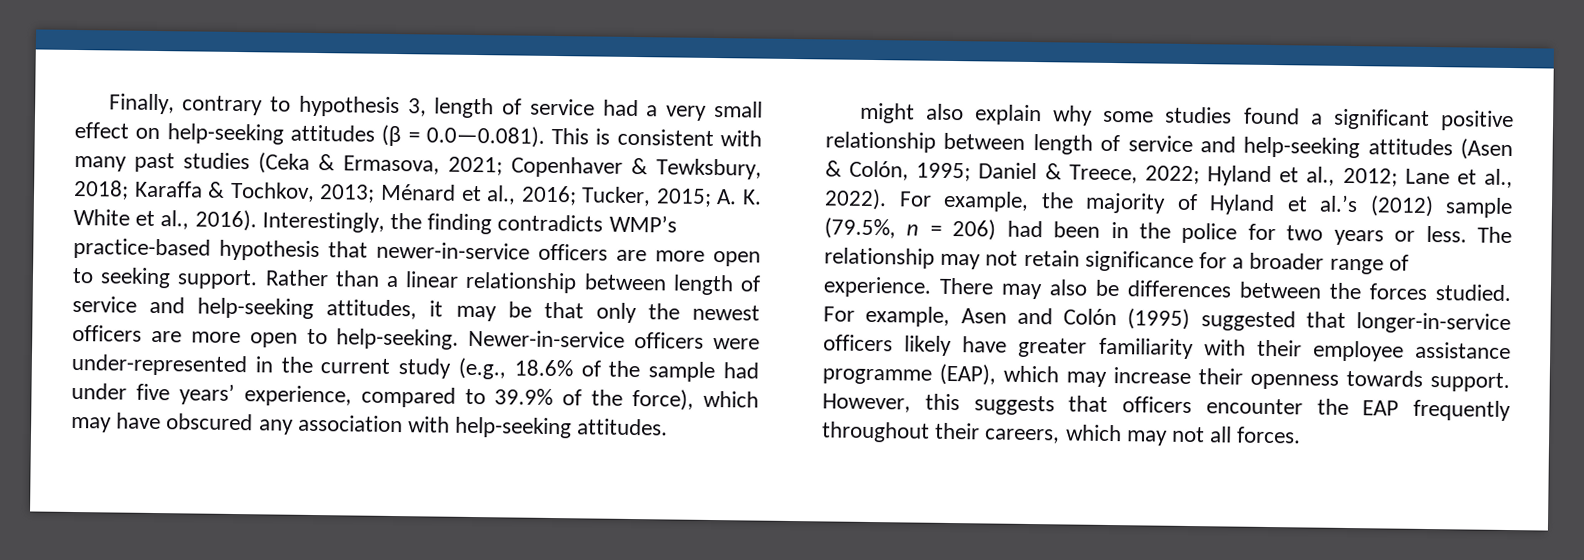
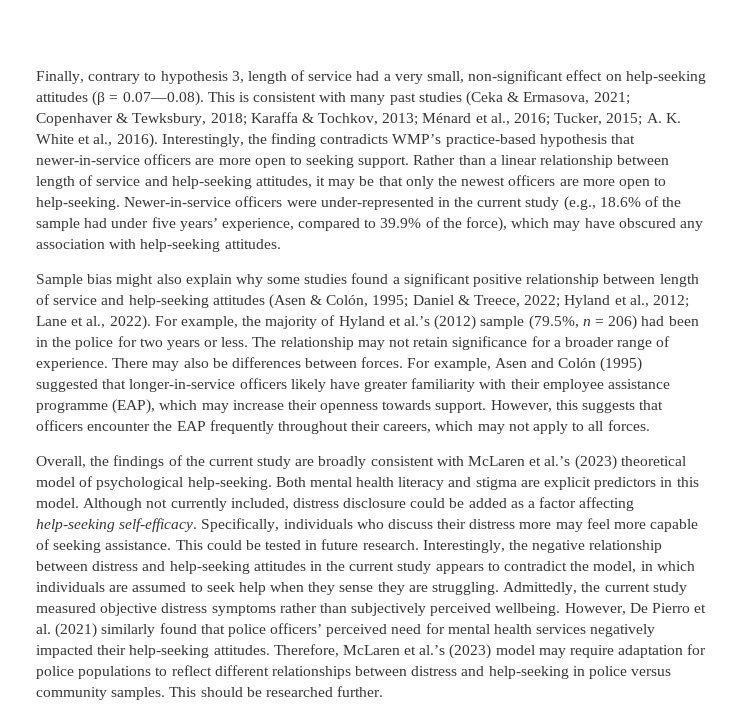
[713,100,763,118] small -> [427,70,564,84] small, non-significant
[425,125,545,148] 0.0—0.081). -> [122,91,204,106] 0.07—0.08).
(669, 427) none -> [36,274,113,287] Sample bias
[1329,282,1511,302] the forces studied. -> [361,357,404,368] forces.
(1206, 434) none -> [533,421,585,434] apply to
(1302, 435) none -> [36,455,686,470] [36,476,699,490] [36,497,635,511] [36,518,699,532] [36,539,663,553] [36,561,695,574] [36,582,687,595] [36,603,707,616] [36,623,656,638] [36,644,707,659] [36,665,672,679] [36,686,384,700] // Overall, the findings of the current study are broadly consistent with McLaren et al.’s (2023) theoretical model of psychological help-seeking. Both mental health literacy and stigma are explicit predictors in this model. Although not currently included, distress disclosure could be added as a factor affecting help-seeking self-efficacy. Specifically, individuals who discuss their distress more may feel more capable of seeking assistance. This could be tested in future research. Interestingly, the negative relationship between distress and help-seeking attitudes in the current study appears to contradict the model, in which individuals are assumed to seek help when they sense they are struggling. Admittedly, the current study measured objective distress symptoms rather than subjectively perceived wellbeing. However, De Pierro et al. (2021) similarly found that police officers’ perceived need for mental health services negatively impacted their help-seeking attitudes. Therefore, McLaren et al.’s (2023) model may require adaptation for police populations to reflect different relationships between distress and help-seeking in police versus community samples. This should be researched further.

